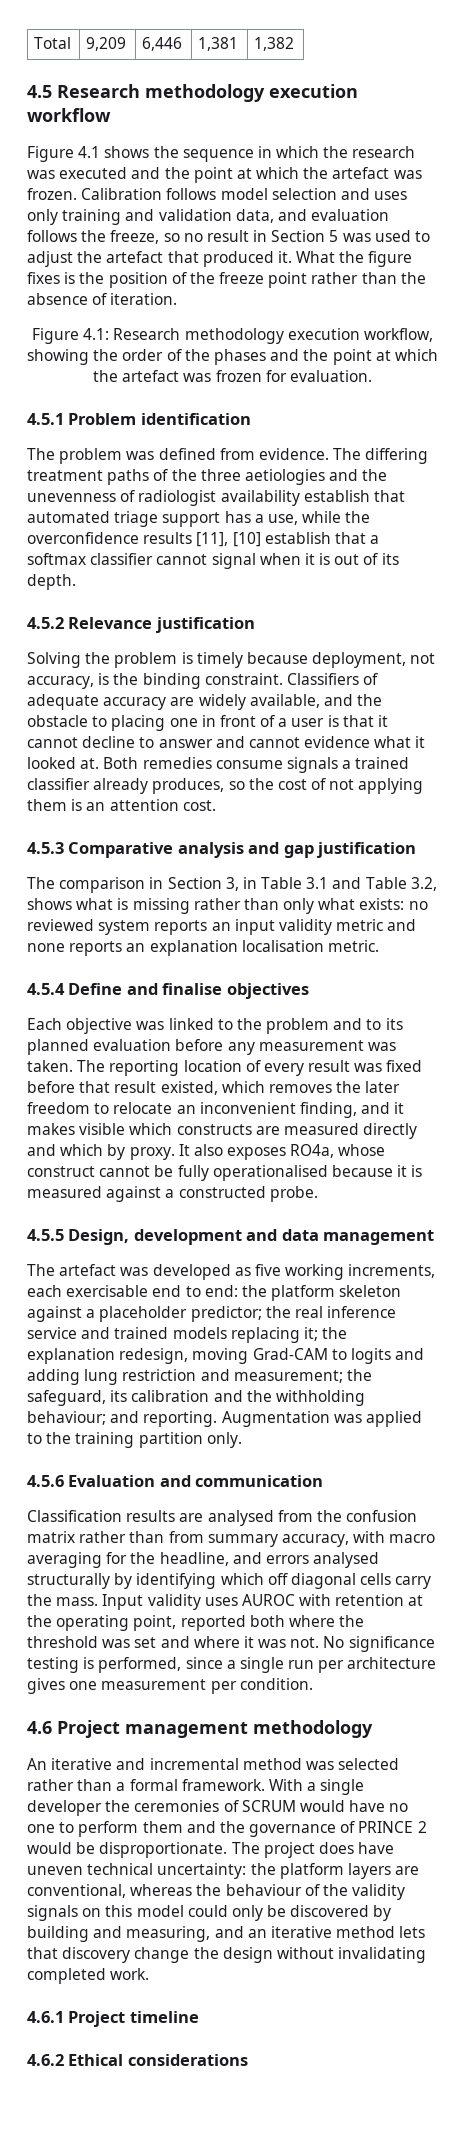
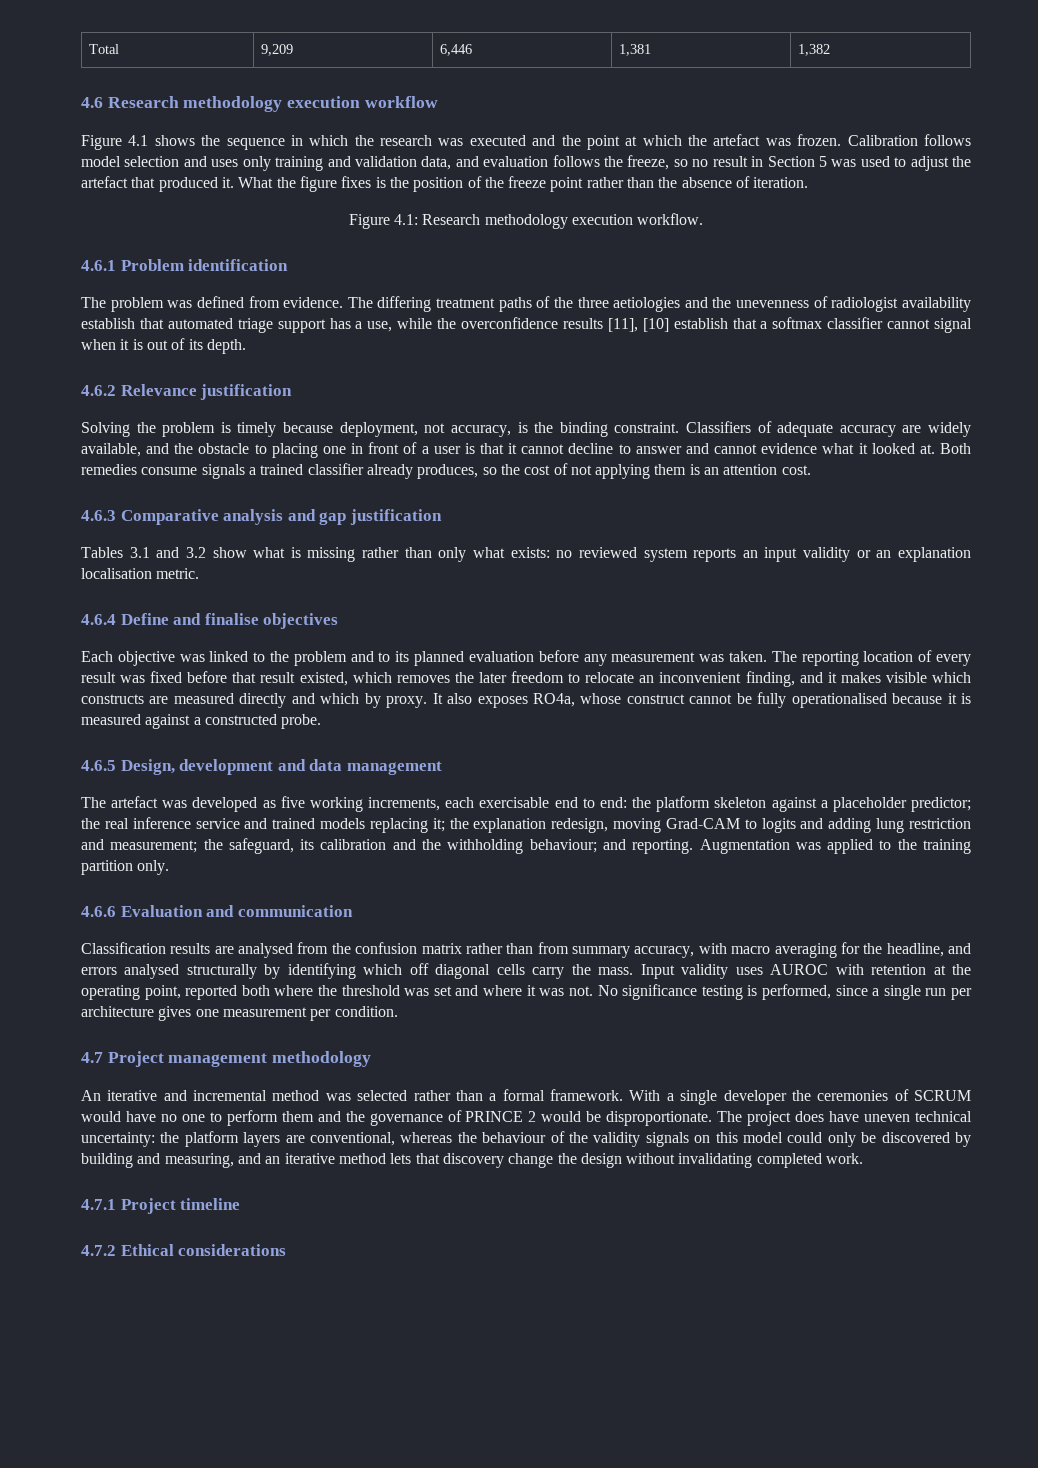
[27,85,52,98] 4.5 -> [81,97,103,108] 4.6
[363,328,433,342] [27,349,438,365] [93,370,372,382] [27,413,64,425] workflow, showing the order of the phases and the point at which the artefact was frozen for evaluation. // 4.5.1 -> [637,213,704,225] [81,260,116,271] workflow. // 4.6.1
[27,617,64,629] 4.5.2 -> [81,385,116,396] 4.6.2
[27,842,64,854] 4.5.3 -> [81,510,116,521] 4.6.3
[27,877,437,893] [27,898,72,910] The comparison in Section 3, in Table 3.1 and Table 3.2, shows -> [81,547,247,558] Tables 3.1 and 3.2 show
[336,919,417,931] [27,941,123,956] metric and none reports -> [856,550,871,558] or
[27,983,65,995] 4.5.4 -> [81,614,116,625] 4.6.4
[27,1229,64,1241] 4.5.5 -> [81,760,116,771] 4.6.5
[27,1475,64,1487] 4.5.6 -> [81,906,116,917] 4.6.6
[27,1721,52,1734] 4.6 -> [81,1052,103,1063] 4.7
[27,2011,64,2023] 4.6.1 -> [81,1199,116,1210] 4.7.1
[27,2054,64,2066] 4.6.2 -> [81,1245,116,1256] 4.7.2

